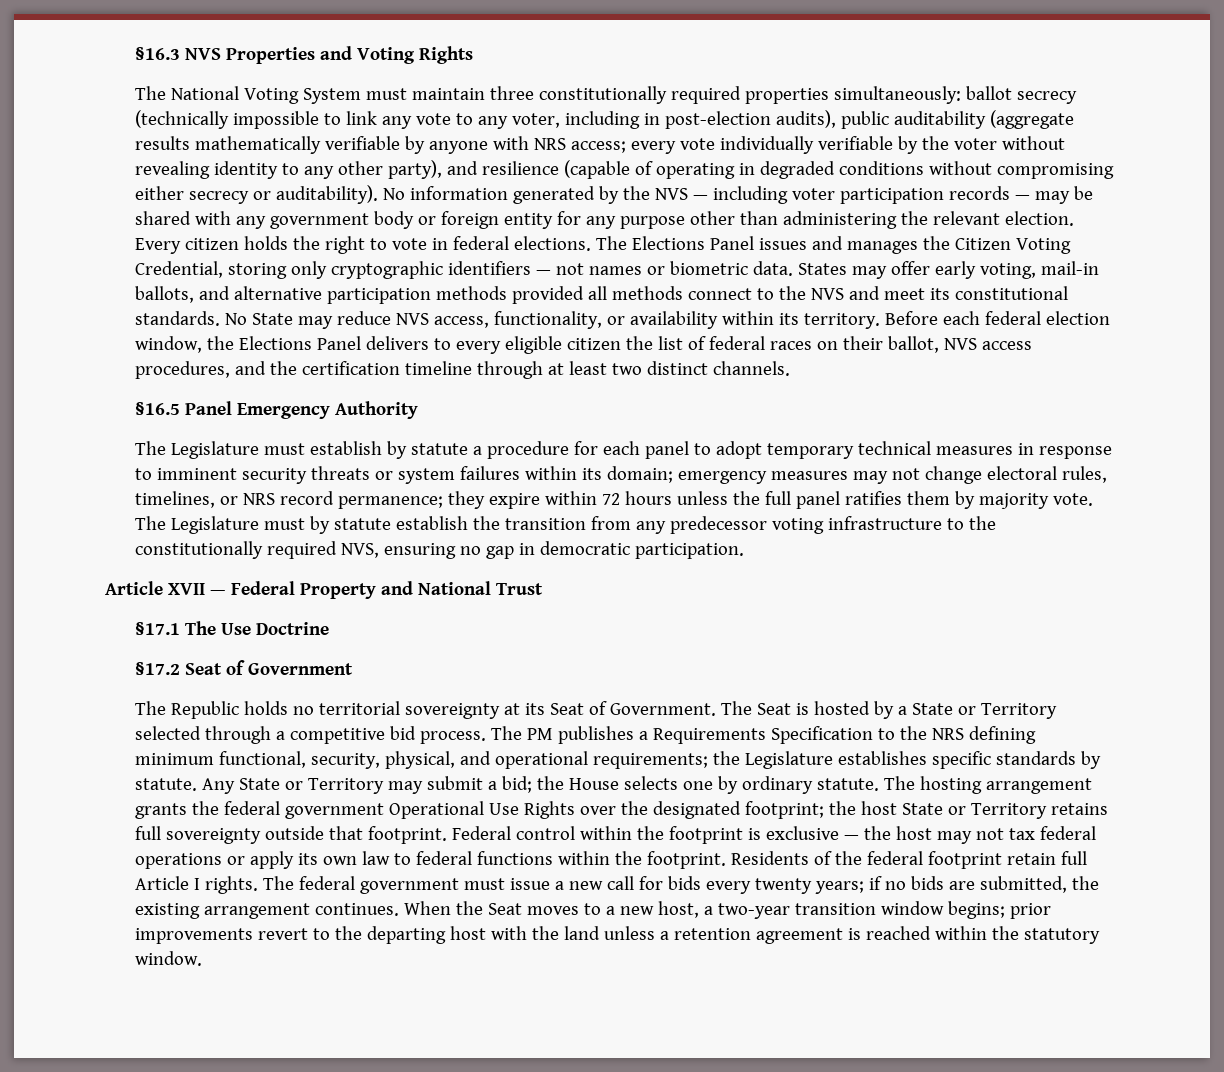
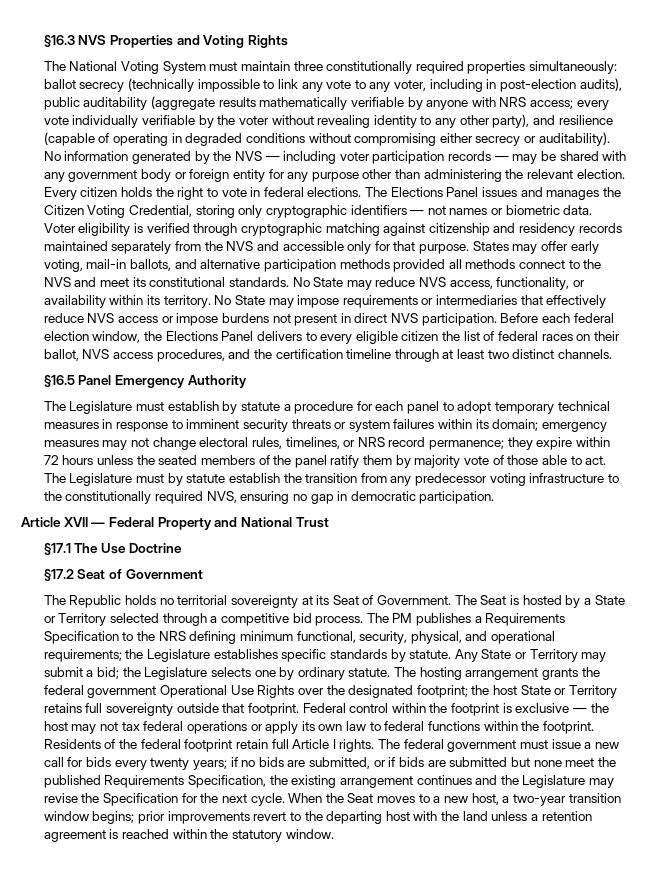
(794, 268) none -> [43,223,622,236] [43,241,470,254] Voter eligibility is verified through cryptographic matching against citizenship and residency records maintained separately from the NVS and accessible only for that purpose.
(881, 321) none -> [214,295,607,308] [43,313,497,326] No State may impose requirements or intermediaries that effectively reduce NVS access or impose burdens not present in direct NVS participation.
[765,491,1094,509] full panel ratifies them by majority vote. -> [158,455,607,468] seated members of the panel ratify them by majority vote of those able to act.
[569,778,620,790] House -> [144,667,208,680] Legislature
[1072,876,1100,890] [135,903,400,919] the existing arrangement continues. -> [373,757,616,767] [43,775,615,788] [43,793,285,806] or if bids are submitted but none meet the published Requirements Specification, the existing arrangement continues and the Legislature may revise the Specification for the next cycle.

